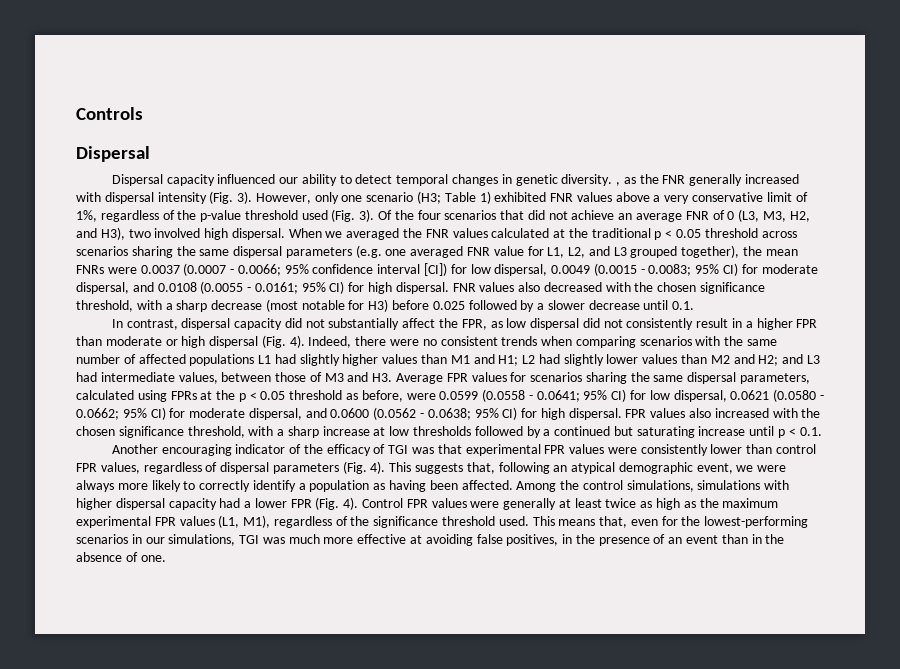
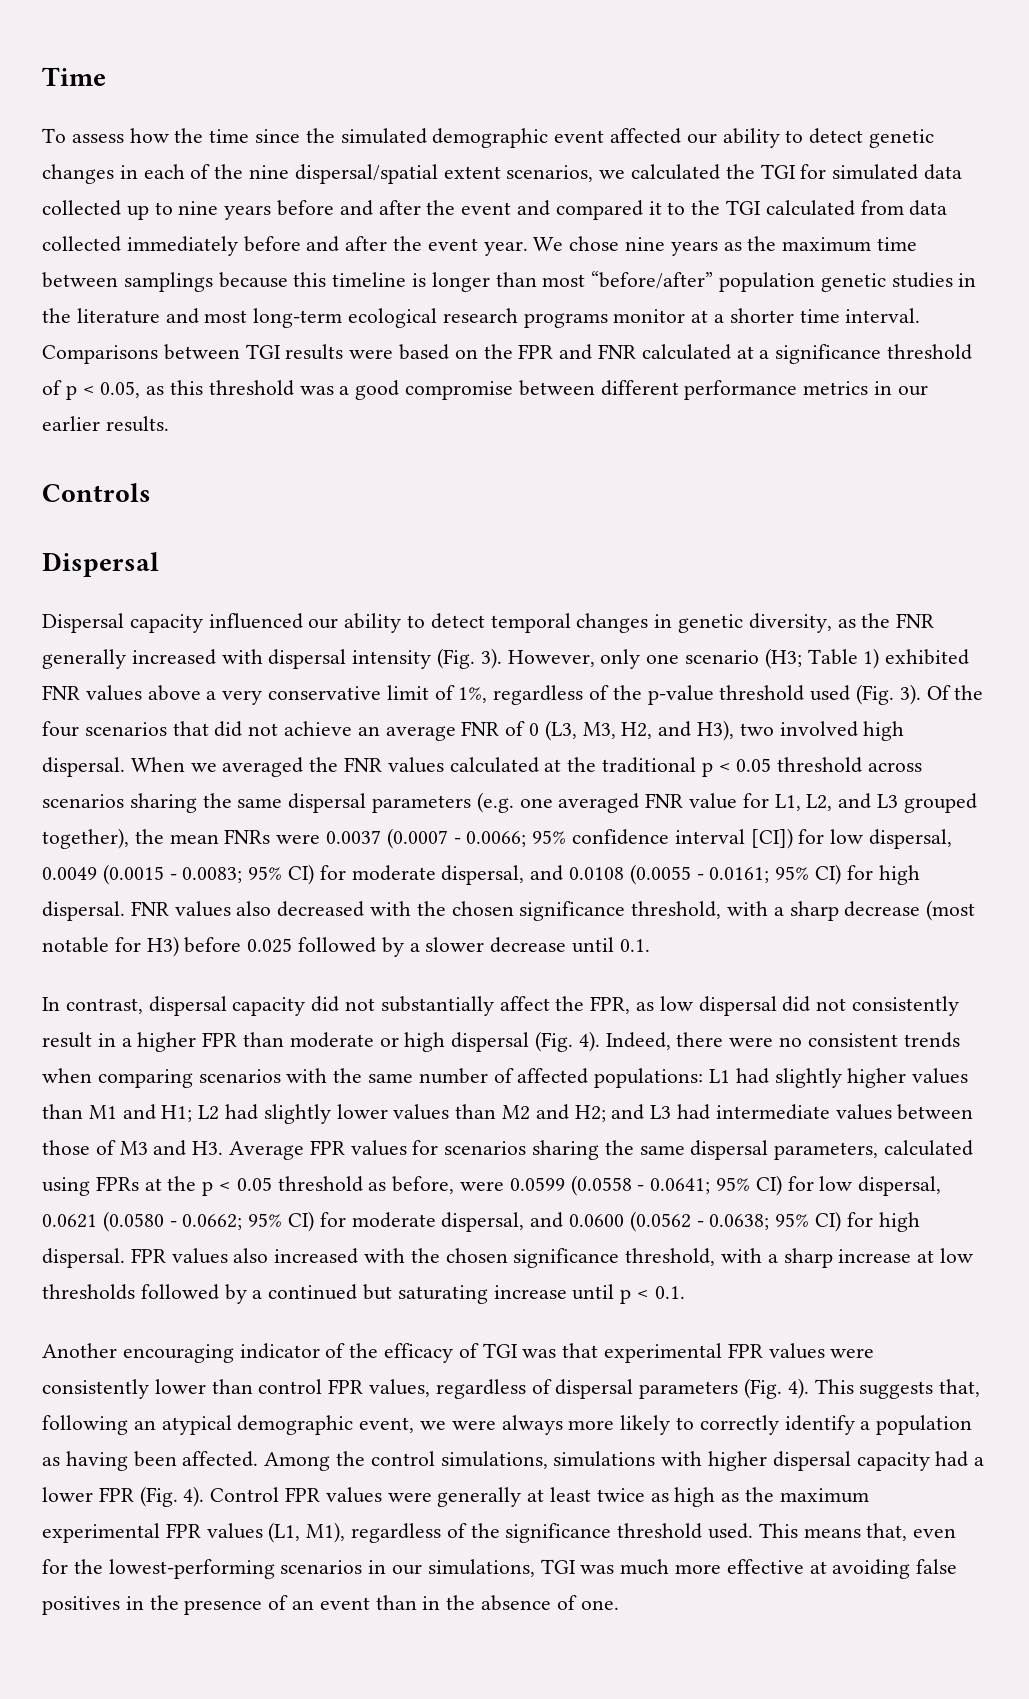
(76, 113) none -> [42,67,106,86] [42,128,935,148] [42,164,963,184] [42,200,948,220] [42,236,918,256] [42,271,977,292] [42,308,921,328] [42,344,973,364] [42,380,928,400] [42,416,169,432] Time // To assess how the time since the simulated demographic event affected our ability to detect genetic changes in each of the nine dispersal/spatial extent scenarios, we calculated the TGI for simulated data collected up to nine years before and after the event and compared it to the TGI calculated from data collected immediately before and after the event year. We chose nine years as the maximum time between samplings because this timeline is longer than most “before/after” population genetic studies in the literature and most long-term ecological research programs monitor at a shorter time interval. Comparisons between TGI results were based on the FPR and FNR calculated at a significance threshold of p < 0.05, as this threshold was a good compromise between different performance metrics in our earlier results. //
[561,174,621,186] diversity. , -> [748,613,832,633] diversity,
[189,354,255,366] populations -> [594,1068,704,1088] populations:
[178,372,218,384] values, -> [835,1104,892,1120] values
[506,534,559,546] positives, -> [42,1596,120,1615] positives

